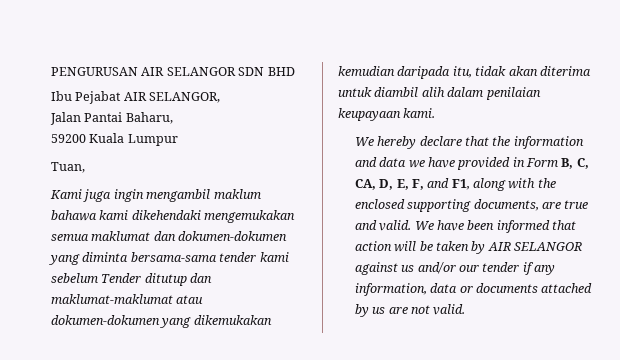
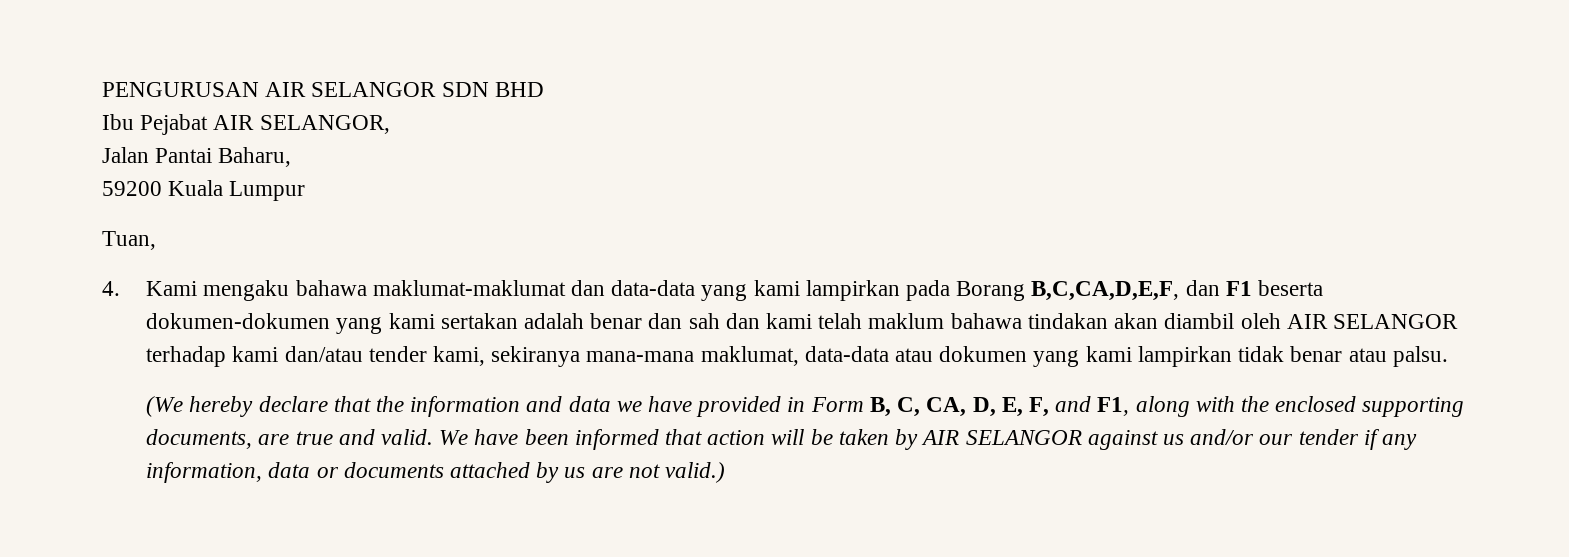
[50,189,261,202] [51,210,296,223] [51,231,288,241] [48,252,289,265] [51,273,213,286] [51,294,204,304] [51,315,272,328] [338,66,591,79] [338,87,541,100] [338,108,436,121] [354,137,374,146] Kami juga ingin mengambil maklum bahawa kami dikehendaki mengemukakan semua maklumat dan dokumen-dokumen yang diminta bersama-sama tender kami sebelum Tender ditutup dan maklumat-maklumat atau dokumen-dokumen yang dikemukakan kemudian daripada itu, tidak akan diterima untuk diambil alih dalam penilaian keupayaan kami. // We -> [102,280,1324,301] [146,313,1458,334] [146,346,1448,367] [146,396,184,417] 4. Kami mengaku bahawa maklumat-maklumat dan data-data yang kami lampirkan pada Borang B,C,CA,D,E,F, dan F1 beserta dokumen-dokumen yang kami sertakan adalah benar dan sah dan kami telah maklum bahawa tindakan akan diambil oleh AIR SELANGOR terhadap kami dan/atau tender kami, sekiranya mana-mana maklumat, data-data atau dokumen yang kami lampirkan tidak benar atau palsu. // (We
[433,304,466,315] valid. -> [665,462,726,483] valid.)

